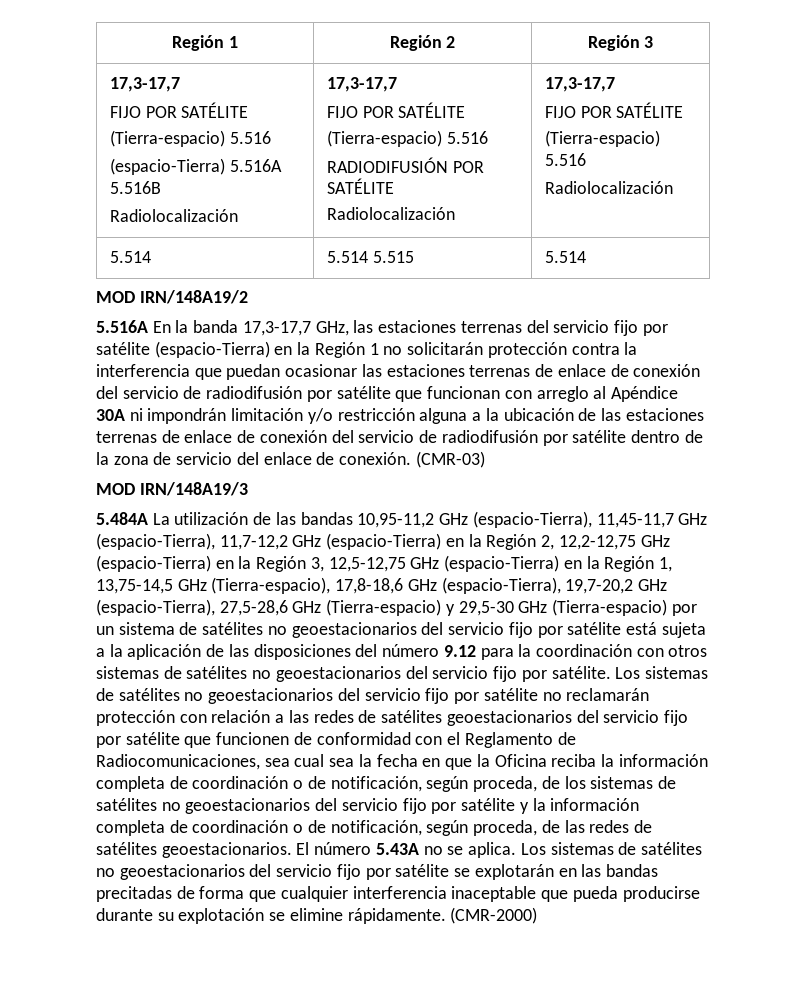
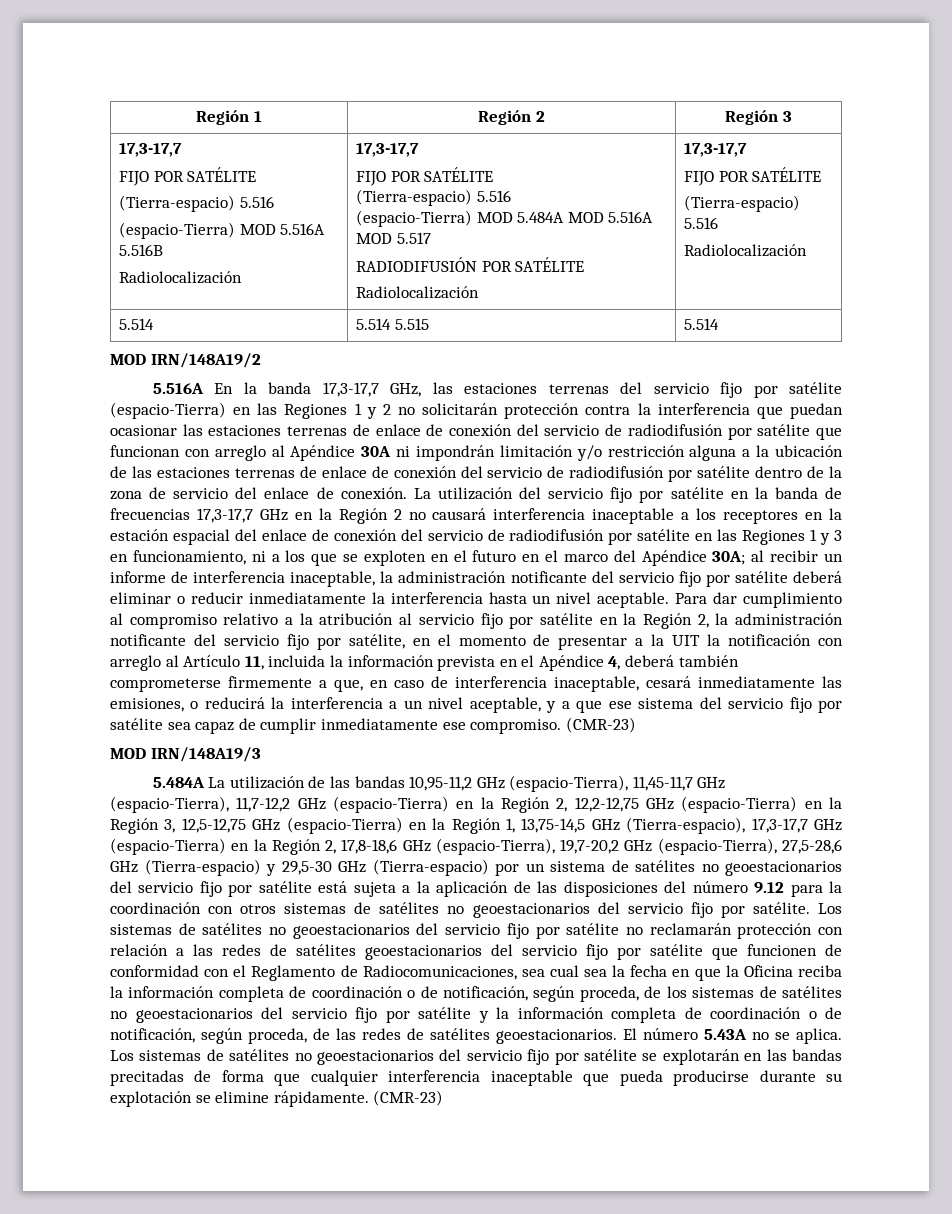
(225, 166) none -> [239,224,276,235] MOD
(488, 137) none -> [356,210,654,227] [356,232,431,244] // (espacio-Tierra) MOD 5.484A MOD 5.516A MOD 5.517
[297,342,379,358] la Región 1 -> [257,403,391,419] las Regiones 1 y 2
[415,451,485,468] (CMR-03) -> [413,487,843,503] [110,508,842,524] [110,529,843,545] [110,550,844,566] [110,571,842,587] [110,592,842,608] [110,613,843,629] [110,634,843,650] [110,655,739,671] [110,676,842,692] [110,697,843,713] [110,717,636,734] La utilización del servicio fijo por satélite en la banda de frecuencias 17,3-17,7 GHz en la Región 2 no causará interferencia inaceptable a los receptores en la estación espacial del enlace de conexión del servicio de radiodifusión por satélite en las Regiones 1 y 3 en funcionamiento, ni a los que se exploten en el futuro en el marco del Apéndice 30A; al recibir un informe de interferencia inaceptable, la administración notificante del servicio fijo por satélite deberá eliminar o reducir inmediatamente la interferencia hasta un nivel aceptable. Para dar cumplimiento al compromiso relativo a la atribución al servicio fijo por satélite en la Región 2, la administración notificante del servicio fijo por satélite, en el momento de presentar a la UIT la notificación con arreglo al Artículo 11, incluida la información prevista en el Apéndice 4, deberá también comprometerse firmemente a que, en caso de interferencia inaceptable, cesará inmediatamente las emisiones, o reducirá la interferencia a un nivel aceptable, y a que ese sistema del servicio fijo por satélite sea capaz de cumplir inmediatamente ese compromiso. (CMR-23)
(331, 585) none -> [751,818,842,833] [110,838,337,855] 17,3-17,7 GHz (espacio-Tierra) en la Región 2,
[450,907,538,924] (CMR-2000) -> [373,1090,444,1106] (CMR-23)

